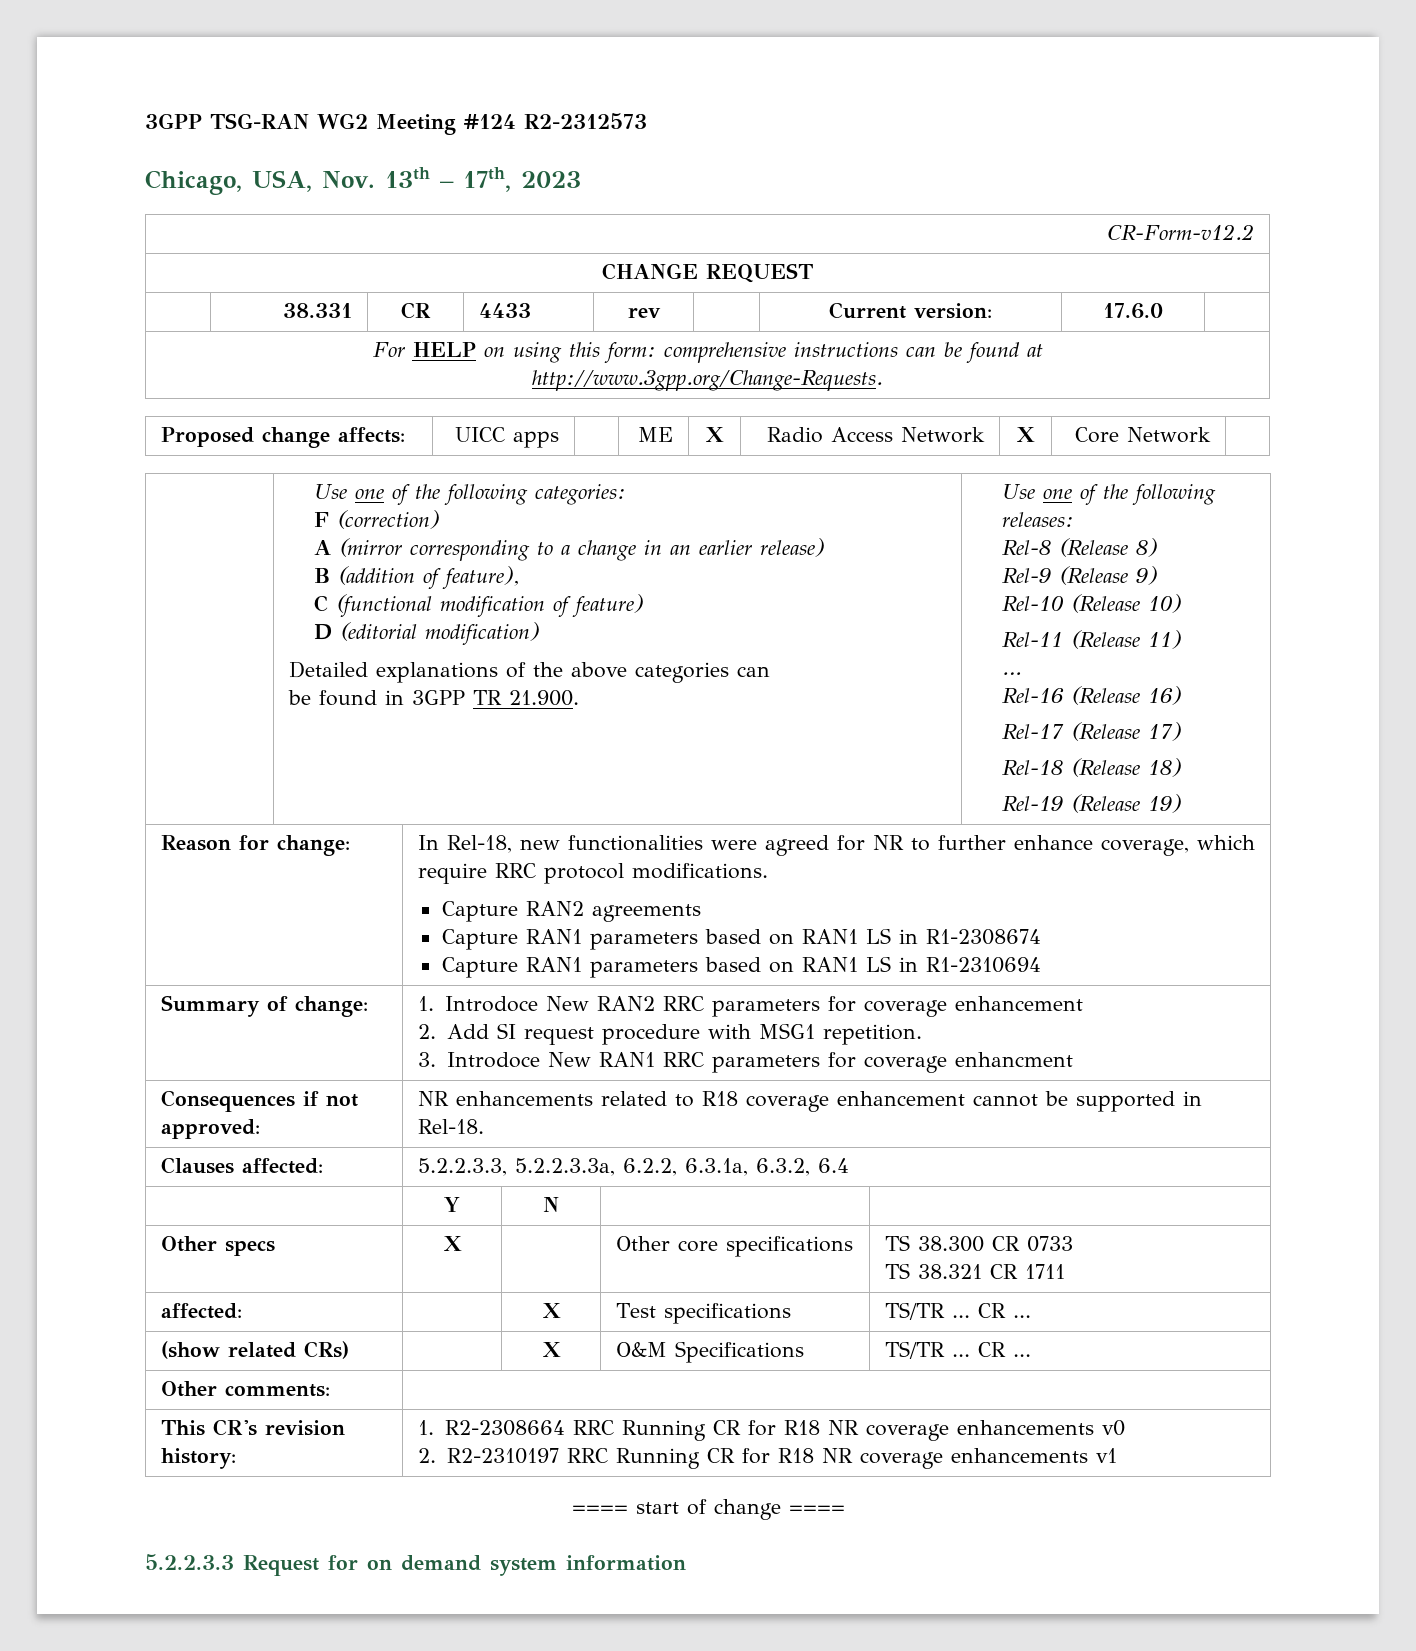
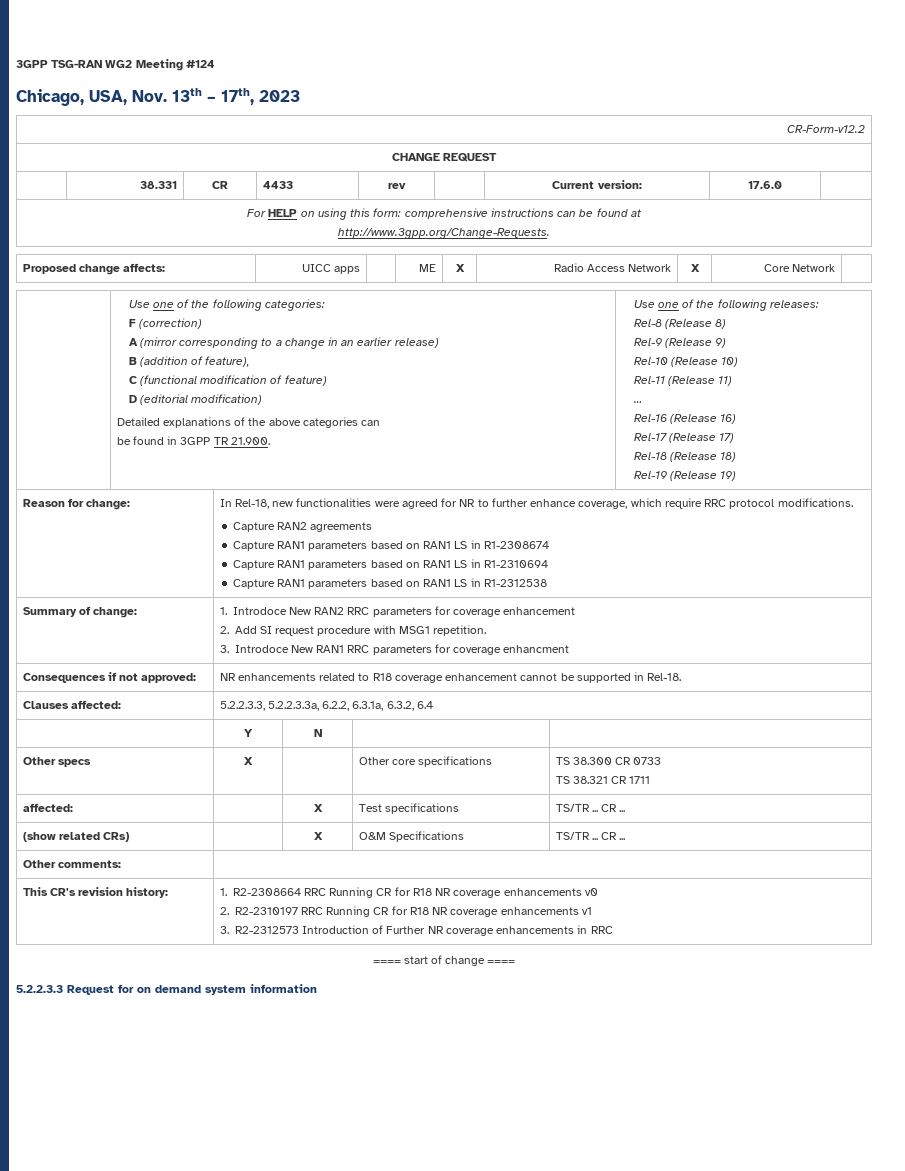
[524,113,647,129] R2-2312573 -> (215, 64) none
(1041, 965) none -> [232,578,547,589] // Capture RAN1 parameters based on RAN1 LS in R1-2312538
(1117, 1455) none -> [219,925,613,936] // 3. R2-2312573 Introduction of Further NR coverage enhancements in RRC

